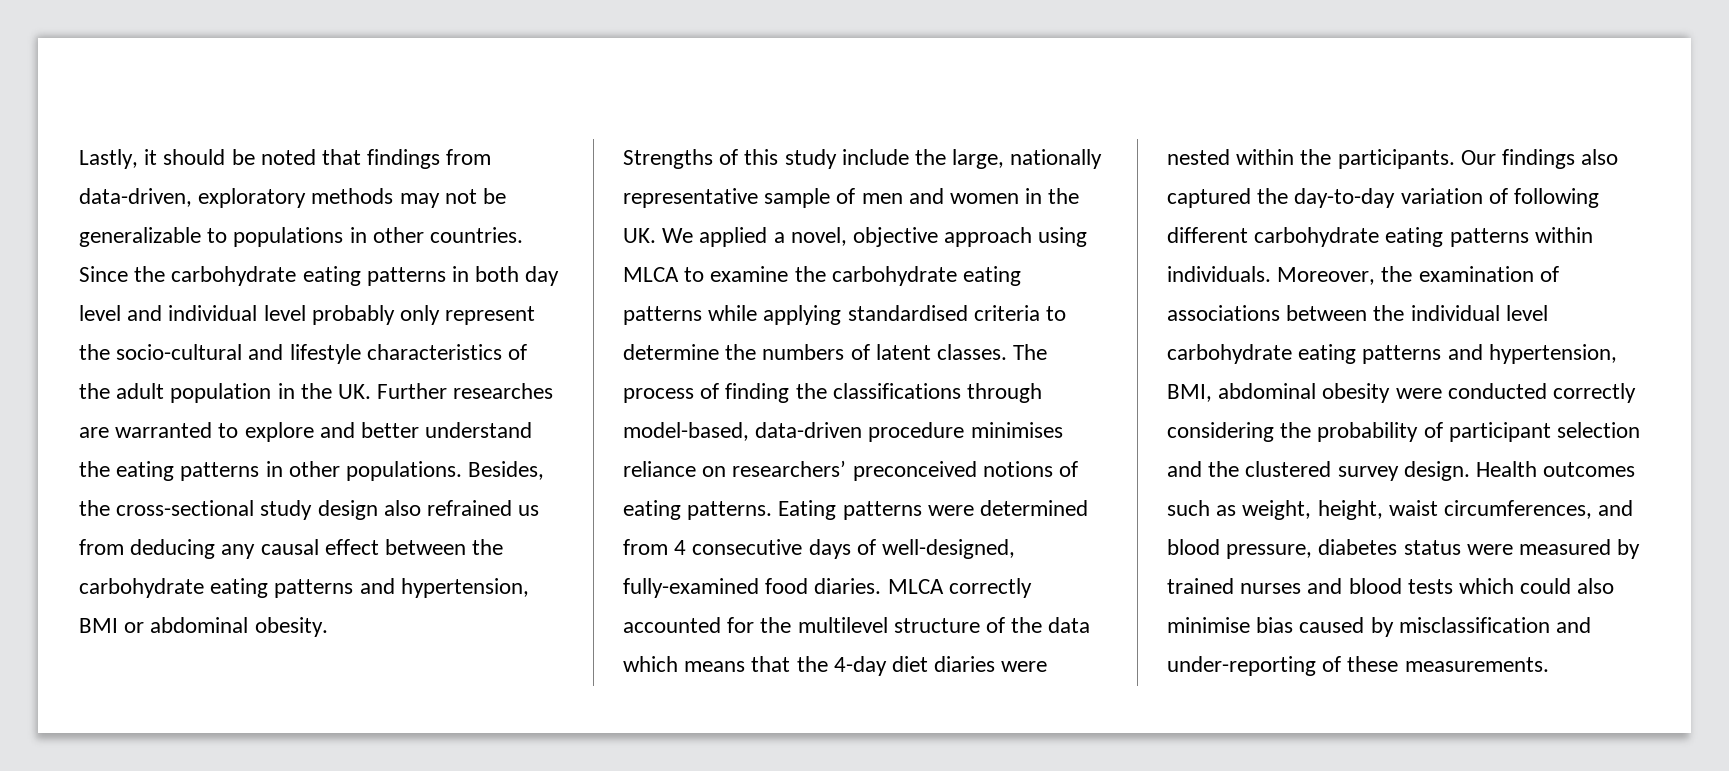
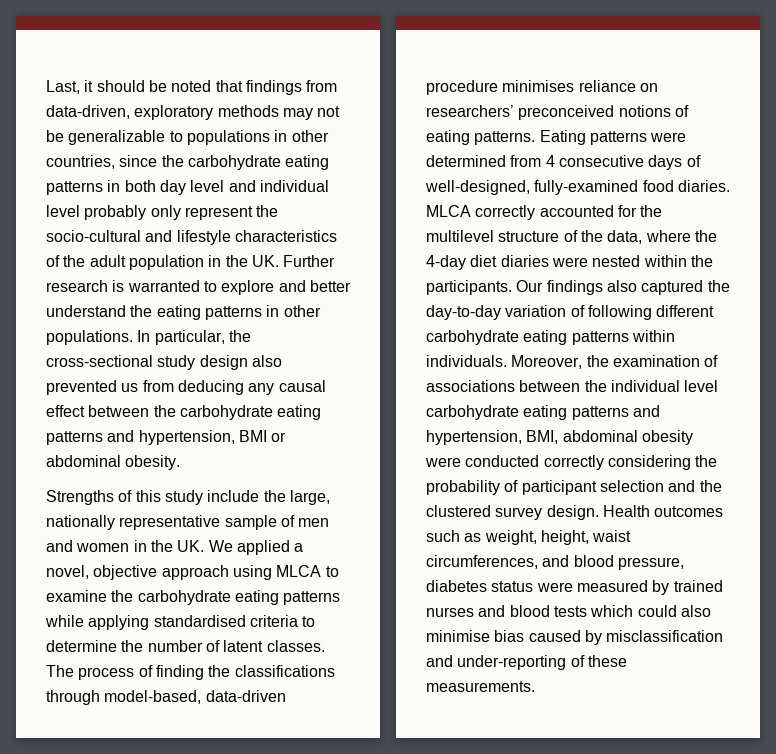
[79,149,138,169] Lastly, -> [46,80,80,94] Last,
[430,227,524,243] [79,266,128,282] countries. Since -> [46,155,158,169] countries, since
[453,383,554,399] [79,427,109,438] researches are -> [46,280,125,292] research is
[468,461,545,480] Besides, -> [137,330,225,345] In particular,
[427,500,513,516] refrained -> [46,380,117,395] prevented
[762,344,845,360] numbers -> [147,640,203,652] number
[1048,617,1091,633] [623,656,791,672] data which means that -> [607,230,691,244] data, where

